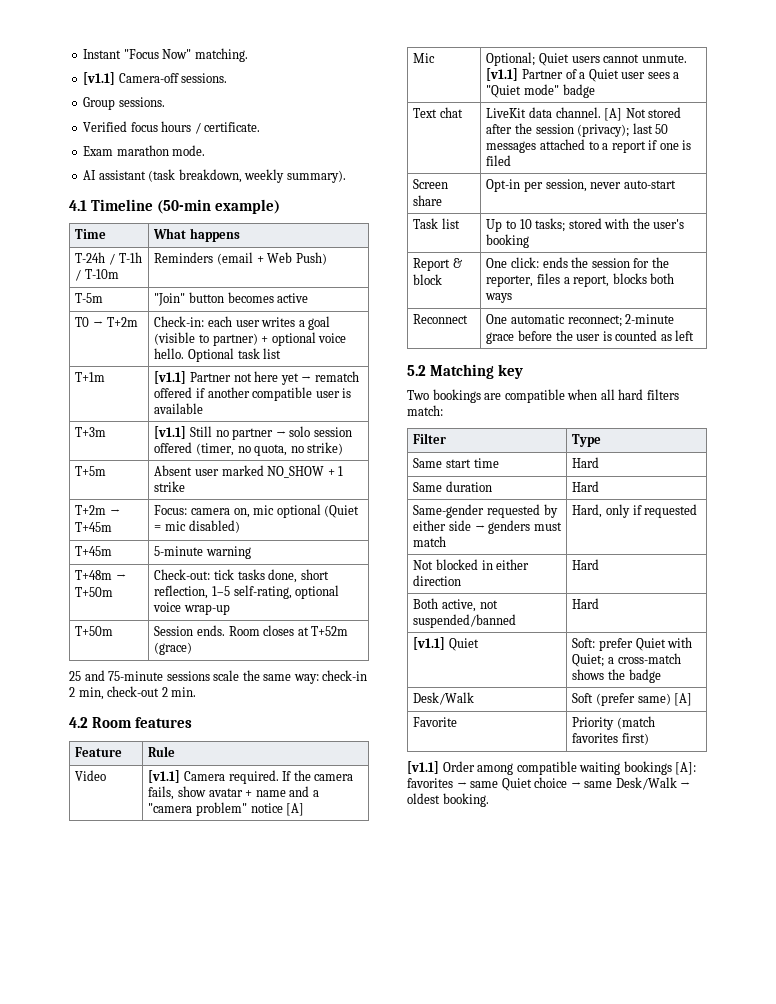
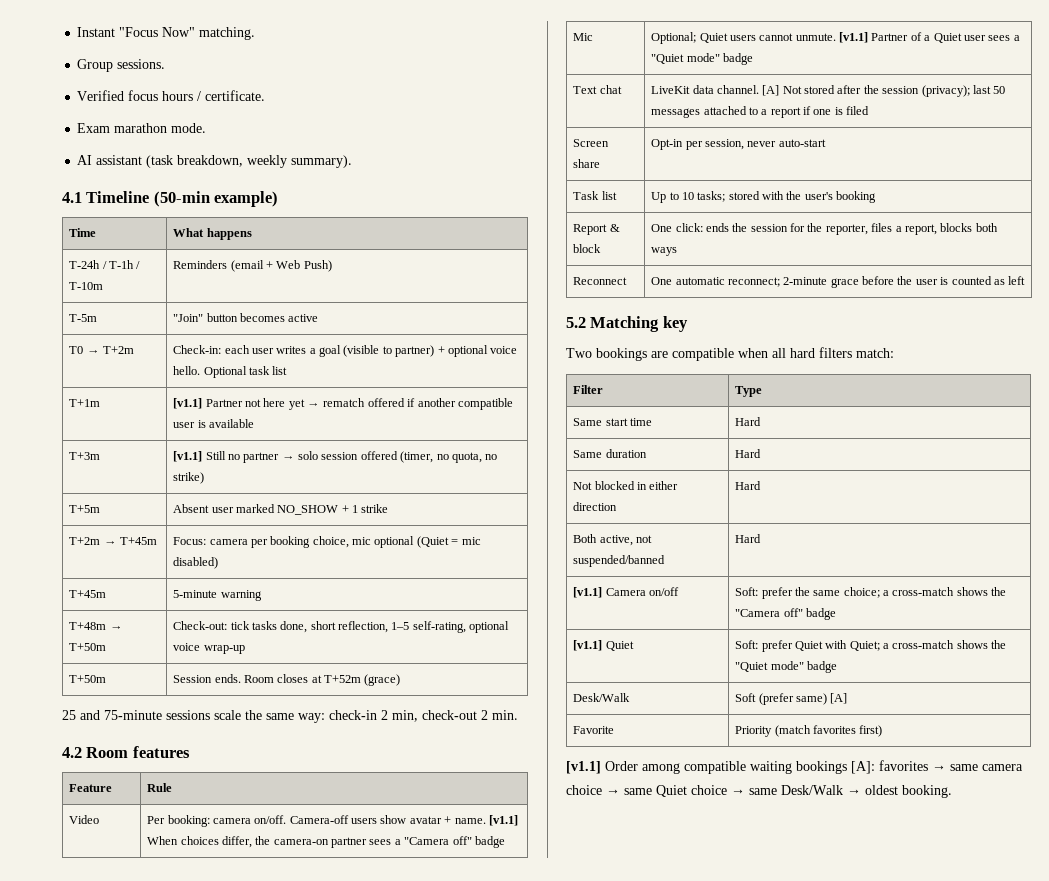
[83,72,228,85] // [v1.1] Camera-off sessions. -> (256, 33) none
[233,508,250,518] on, -> [250,536,349,548] per booking choice,
[148,770,354,784] [148,786,319,800] [148,802,305,816] [v1.1] Camera required. If the camera fails, show avatar + name and a "camera problem" notice [A] -> [147,815,518,827] [147,836,505,848] Per booking: camera on/off. Camera-off users show avatar + name. [v1.1] When choices differ, the camera-on partner sees a "Camera off" badge
[413,504,558,518] [413,520,562,534] [413,536,447,547] [572,504,698,518] // Same-gender requested by either side → genders must match | Hard, only if requested -> (762, 453) none
(600, 603) none -> [573,587,679,598] [735,587,1007,599] [735,608,836,620] // [v1.1] Camera on/off | Soft: prefer the same choice; a cross-match shows the "Camera off" badge
(625, 674) none -> [735,661,804,672] "Quiet mode"
(499, 784) none -> [982,764,1023,771] [566,785,652,795] camera choice → same

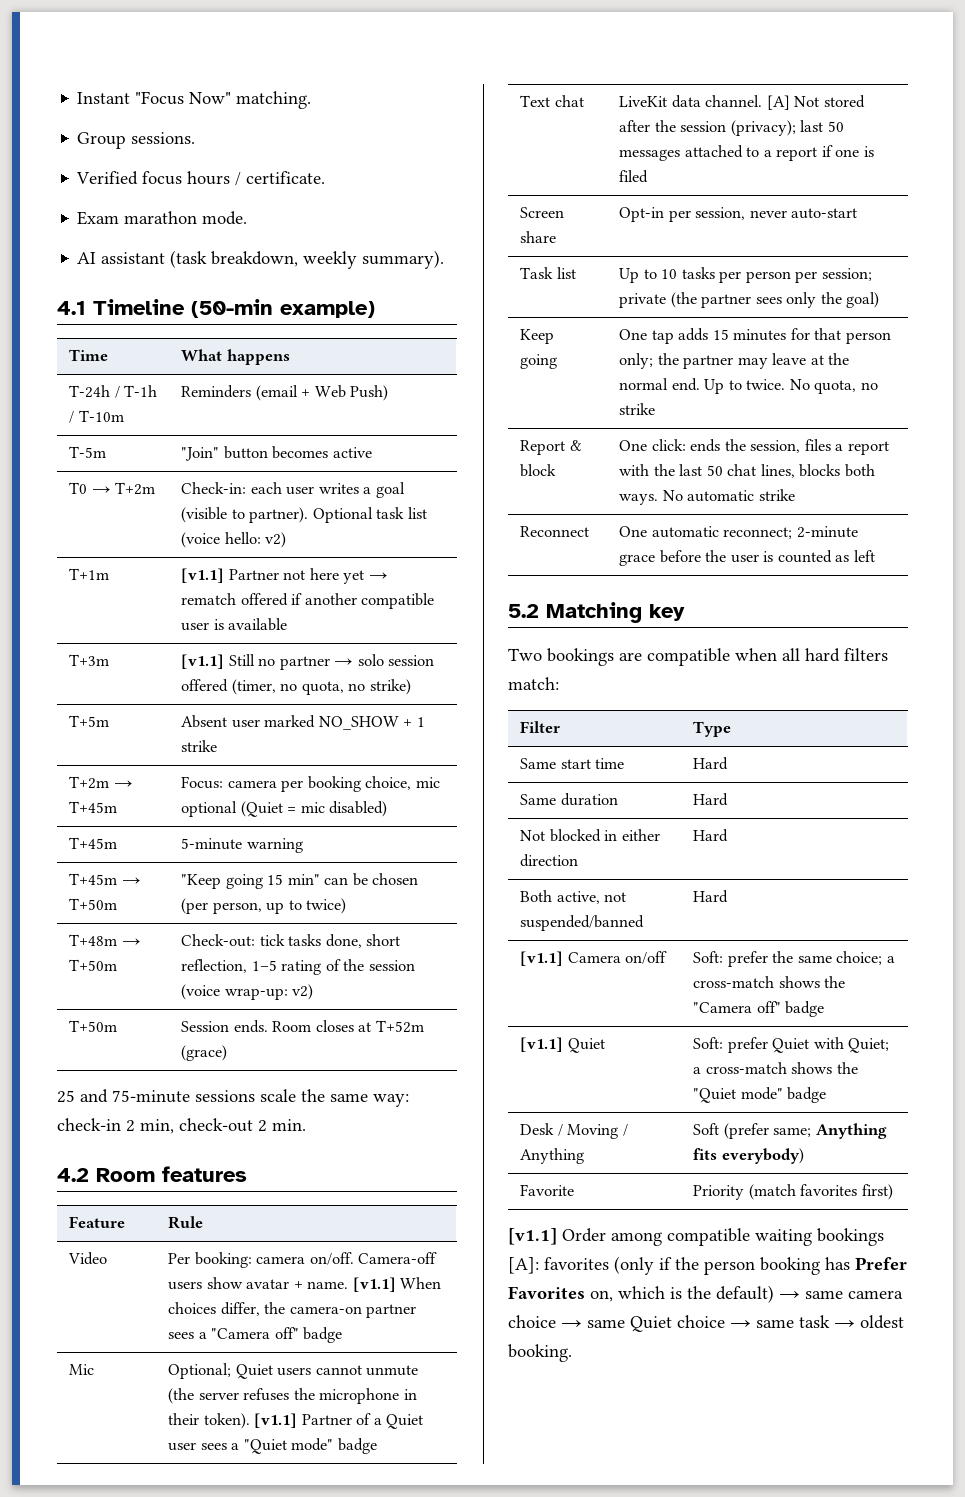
[395,345,518,357] [173,366,201,375] partner) + optional voice hello. -> [249,507,309,523] partner).
(288, 370) none -> [181,532,287,548] (voice hello: v2)
(262, 595) none -> [69,873,141,885] [69,898,118,910] [181,873,419,889] [181,898,347,914] // T+45m → T+50m | "Keep going 15 min" can be chosen (per person, up to twice)
[412,621,510,633] [173,643,245,654] self-rating, optional voice wrap-up -> [281,959,415,975] [181,984,314,1000] rating of the session (voice wrap-up: v2)
[795,33,836,41] unmute. -> [366,1365,419,1376] [168,1388,417,1404] [168,1413,250,1429] unmute (the server refuses the microphone in their token).
[697,191,877,203] tasks; stored with the user's booking -> [681,267,872,283] [619,292,880,308] [520,329,555,344] [520,354,558,369] [619,328,891,344] [619,353,850,369] [619,378,878,394] [619,403,656,415] tasks per person per session; private (the partner sees only the goal) // Keep going | One tap adds 15 minutes for that person only; the partner may leave at the normal end. Up to twice. No quota, no strike
[750,223,998,235] [651,247,678,256] session for the reporter, files a report, blocks both ways -> [750,439,889,455] [619,464,875,478] [619,489,795,505] session, files a report with the last 50 chat lines, blocks both ways. No automatic strike
[573,693,631,702] [735,693,848,705] Desk/Walk | Soft (prefer same) [A] -> [520,1123,628,1139] [520,1148,585,1164] [693,1123,887,1139] [693,1148,804,1164] Desk / Moving / Anything | Soft (prefer same; Anything fits everybody)
(928, 765) none -> [614,1256,907,1275] [508,1285,774,1303] (only if the person booking has Prefer Favorites on, which is the default)
[781,785,843,795] Desk/Walk -> [799,1315,830,1328] task

